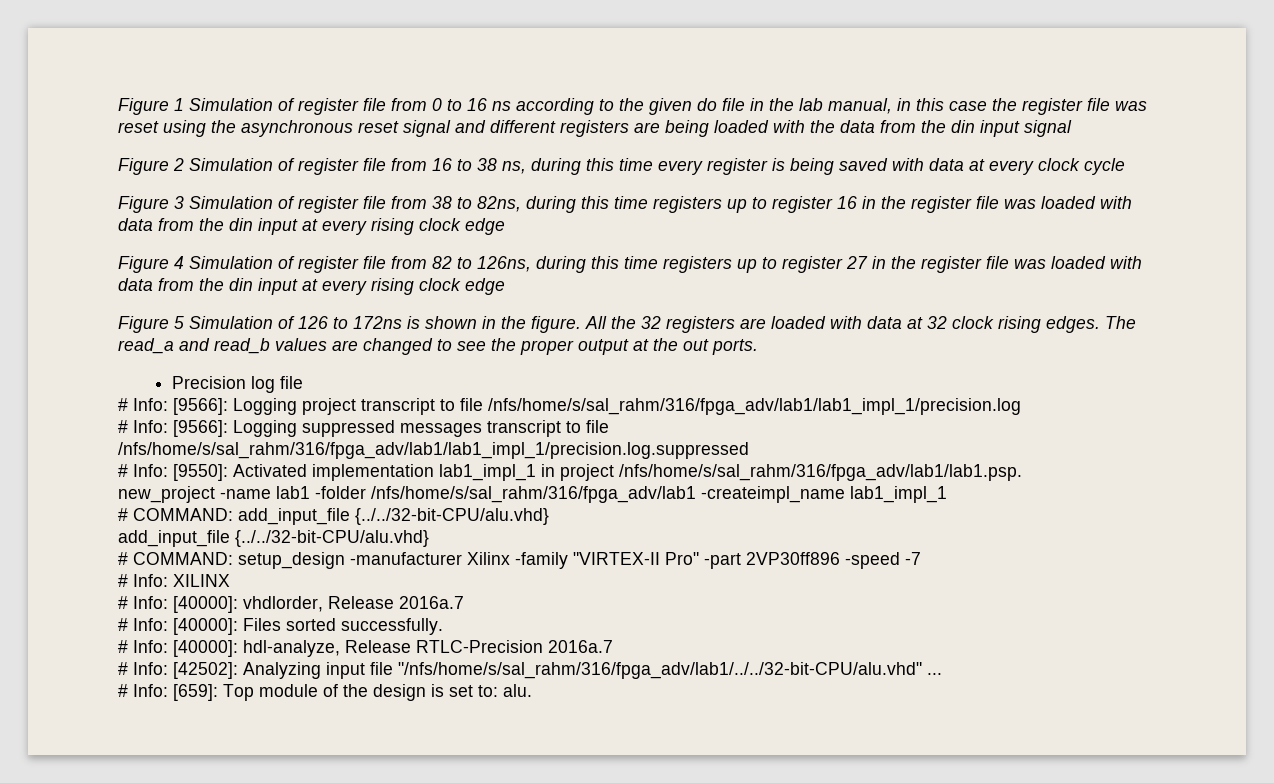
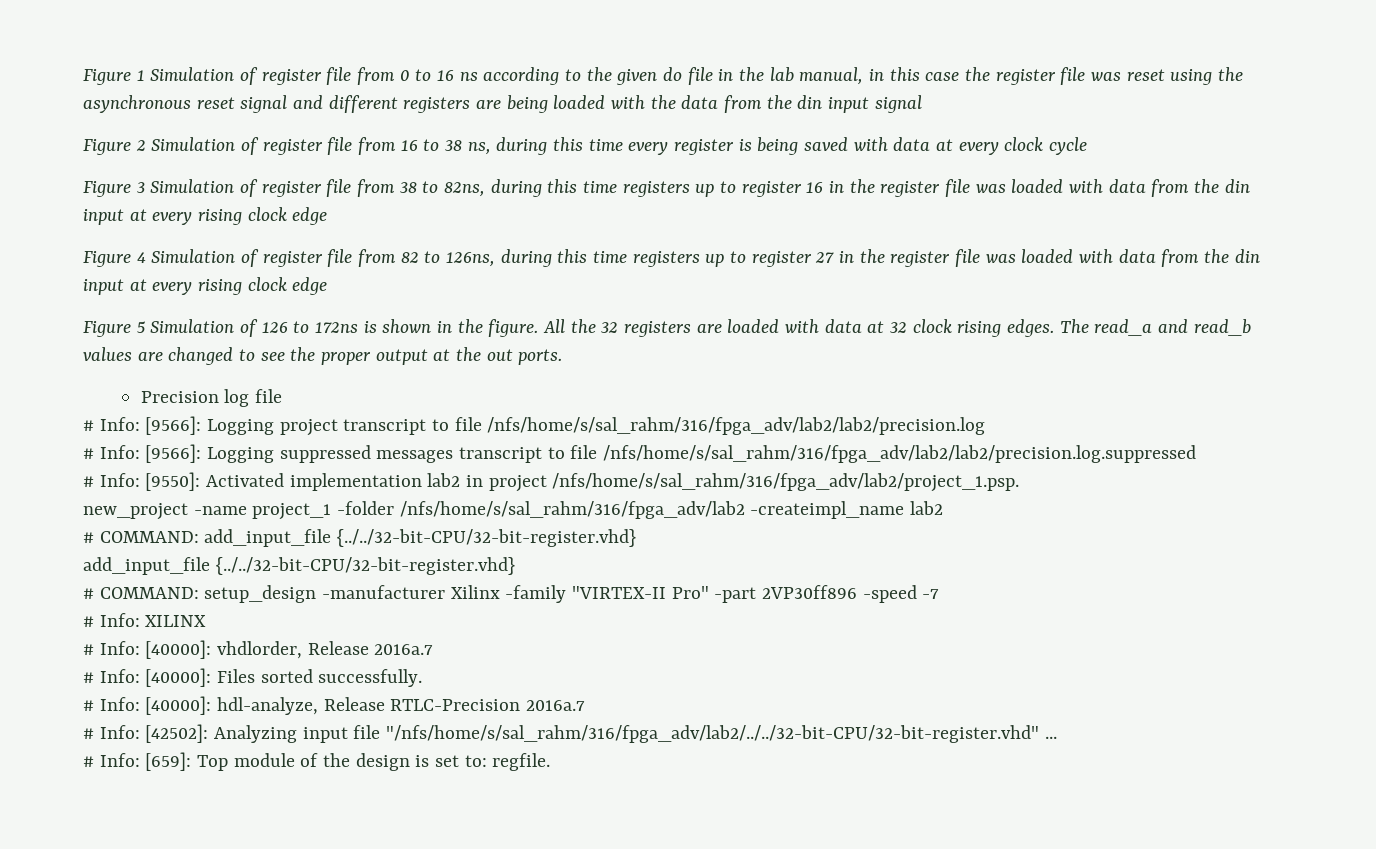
[488,398,1021,415] /nfs/home/s/sal_rahm/316/fpga_adv/lab1/lab1_impl_1/precision.log -> [487,417,986,435] /nfs/home/s/sal_rahm/316/fpga_adv/lab2/lab2/precision.log
[118,442,749,459] /nfs/home/s/sal_rahm/316/fpga_adv/lab1/lab1_impl_1/precision.log.suppressed -> [603,445,1197,463] /nfs/home/s/sal_rahm/316/fpga_adv/lab2/lab2/precision.log.suppressed
[439,464,536,481] lab1_impl_1 -> [427,473,461,487] lab2
[619,464,1022,481] /nfs/home/s/sal_rahm/316/fpga_adv/lab1/lab1.psp. -> [552,473,1020,492] /nfs/home/s/sal_rahm/316/fpga_adv/lab2/project_1.psp.
[276,486,947,503] lab1 -folder /nfs/home/s/sal_rahm/316/fpga_adv/lab1 -createimpl_name lab1_impl_1 -> [252,501,944,520] project_1 -folder /nfs/home/s/sal_rahm/316/fpga_adv/lab2 -createimpl_name lab2
[355,508,549,525] [118,530,429,547] {../../32-bit-CPU/alu.vhd} // add_input_file {../../32-bit-CPU/alu.vhd} -> [337,529,637,547] [83,557,515,575] {../../32-bit-CPU/32-bit-register.vhd} // add_input_file {../../32-bit-CPU/32-bit-register.vhd}
[398,662,922,679] "/nfs/home/s/sal_rahm/316/fpga_adv/lab1/../../32-bit-CPU/alu.vhd" -> [386,725,1040,743] "/nfs/home/s/sal_rahm/316/fpga_adv/lab2/../../32-bit-CPU/32-bit-register.vhd"
[503,684,532,697] alu. -> [492,753,551,771] regfile.

